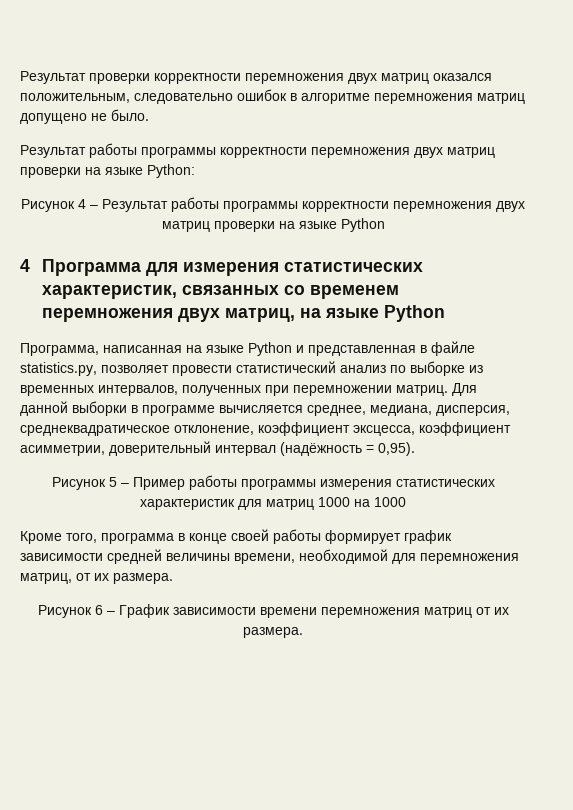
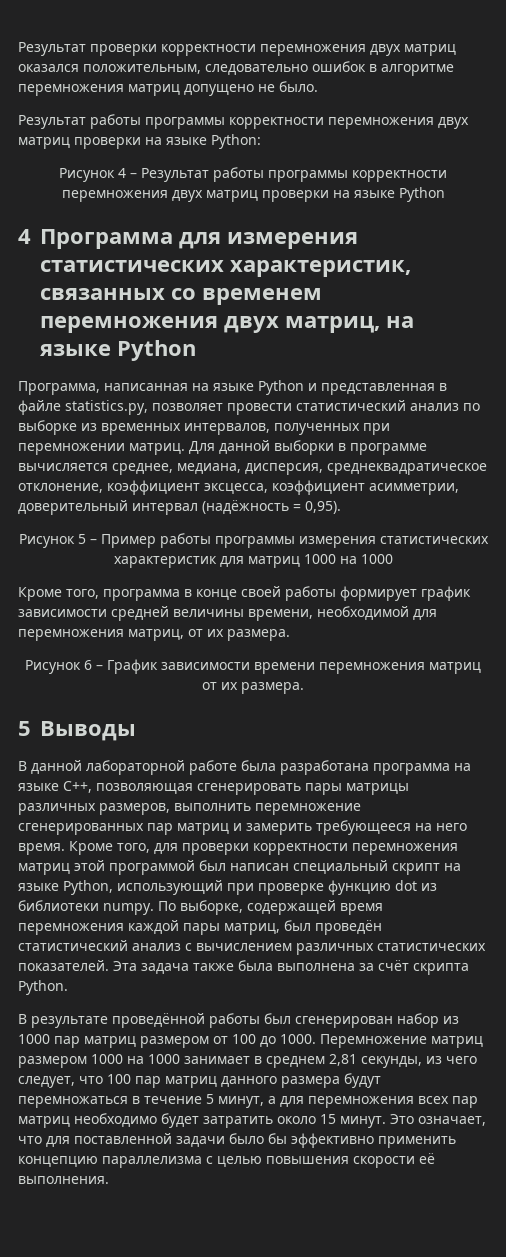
(303, 632) none -> [18,721,137,741] [18,760,471,775] [18,781,409,795] [18,803,361,815] [18,820,467,835] [18,841,458,855] [18,860,461,875] [18,880,437,895] [18,900,383,915] [18,920,382,935] [18,940,486,955] [18,960,469,975] [18,980,68,995] [18,1013,459,1028] [18,1034,483,1048] [18,1054,477,1068] [18,1073,381,1088] [18,1094,478,1108] [18,1113,486,1128] [18,1133,456,1148] [18,1153,435,1168] [18,1176,109,1184] // 5 Выводы // В данной лабораторной работе была разработана программа на языке C++, позволяющая сгенерировать пары матрицы различных размеров, выполнить перемножение сгенерированных пар матриц и замерить требующееся на него время. Кроме того, для проверки корректности перемножения матриц этой программой был написан специальный скрипт на языке Python, использующий при проверке функцию dot из библиотеки numpy. По выборке, содержащей время перемножения каждой пары матриц, был проведён статистический анализ c вычислением различных статистических показателей. Эта задача также была выполнена за счёт скрипта Python. // В результате проведённой работы был сгенерирован набор из 1000 пар матриц размером от 100 до 1000. Перемножение матриц размером 1000 на 1000 занимает в среднем 2,81 секунды, из чего следует, что 100 пар матриц данного размера будут перемножаться в течение 5 минут, а для перемножения всех пар матриц необходимо будет затратить около 15 минут. Это означает, что для поставленной задачи было бы эффективно применить концепцию параллелизма с целью повышения скорости её выполнения.

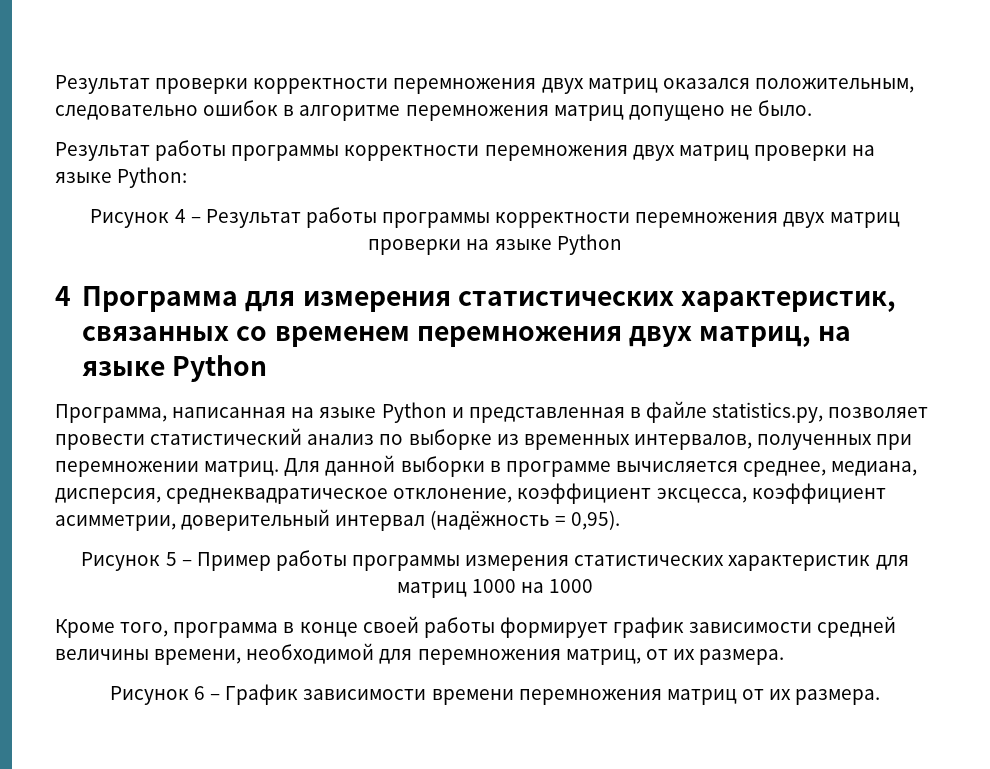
[18,721,137,741] [18,760,471,775] [18,781,409,795] [18,803,361,815] [18,820,467,835] [18,841,458,855] [18,860,461,875] [18,880,437,895] [18,900,383,915] [18,920,382,935] [18,940,486,955] [18,960,469,975] [18,980,68,995] [18,1013,459,1028] [18,1034,483,1048] [18,1054,477,1068] [18,1073,381,1088] [18,1094,478,1108] [18,1113,486,1128] [18,1133,456,1148] [18,1153,435,1168] [18,1176,109,1184] // 5 Выводы // В данной лабораторной работе была разработана программа на языке C++, позволяющая сгенерировать пары матрицы различных размеров, выполнить перемножение сгенерированных пар матриц и замерить требующееся на него время. Кроме того, для проверки корректности перемножения матриц этой программой был написан специальный скрипт на языке Python, использующий при проверке функцию dot из библиотеки numpy. По выборке, содержащей время перемножения каждой пары матриц, был проведён статистический анализ c вычислением различных статистических показателей. Эта задача также была выполнена за счёт скрипта Python. // В результате проведённой работы был сгенерирован набор из 1000 пар матриц размером от 100 до 1000. Перемножение матриц размером 1000 на 1000 занимает в среднем 2,81 секунды, из чего следует, что 100 пар матриц данного размера будут перемножаться в течение 5 минут, а для перемножения всех пар матриц необходимо будет затратить около 15 минут. Это означает, что для поставленной задачи было бы эффективно применить концепцию параллелизма с целью повышения скорости её выполнения. -> (881, 697) none

